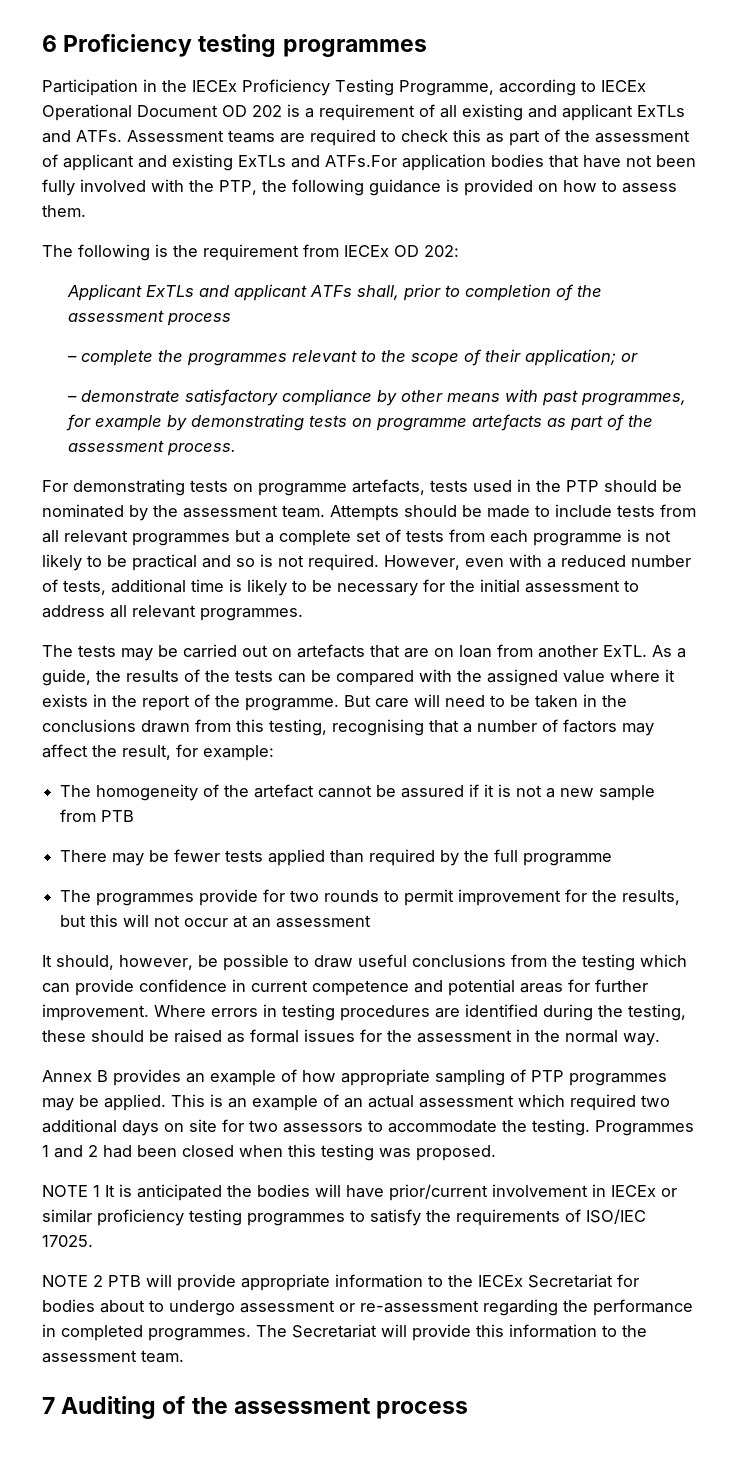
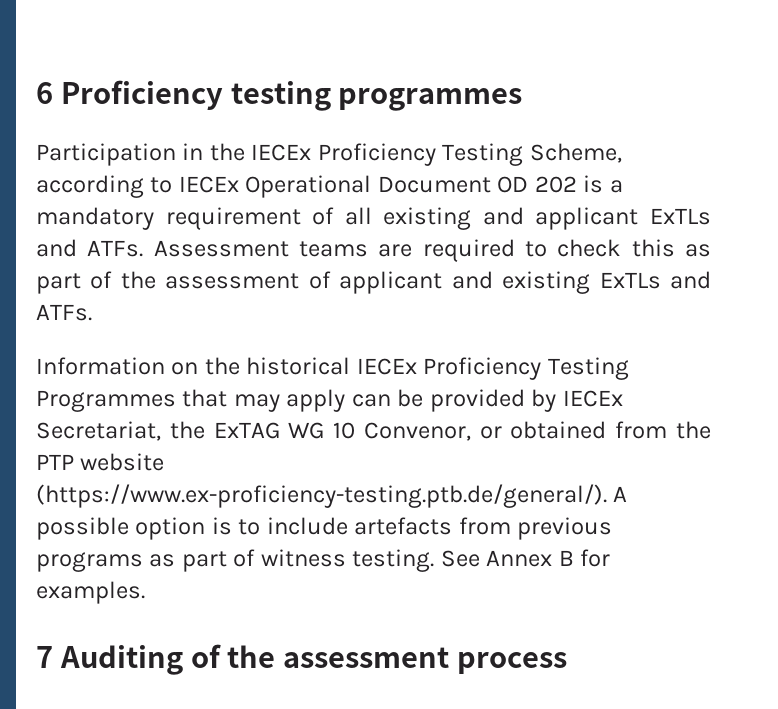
[399,80,494,96] Programme, -> [529,143,622,163] Scheme,
(314, 113) none -> [36,207,154,230] mandatory
[325,154,696,171] [42,179,677,196] [42,205,86,217] [42,244,459,261] [66,284,602,301] [67,310,231,326] [67,349,638,366] [67,389,686,406] [65,414,653,431] [67,440,236,456] [42,479,682,496] [42,504,696,521] [42,529,671,546] [42,554,691,571] [42,579,639,596] [42,605,303,621] [42,644,686,661] [42,669,675,686] [42,694,627,711] [42,719,654,736] [42,744,274,761] [60,784,656,801] [60,809,135,822] [60,849,613,866] [60,889,681,906] [60,914,372,928] [42,954,687,971] [42,979,648,996] [42,1004,686,1021] [42,1029,660,1046] [42,1069,667,1086] [42,1094,670,1111] [42,1119,694,1136] [42,1144,496,1161] [42,1184,677,1201] [42,1209,646,1226] [42,1235,93,1247] [42,1274,639,1291] [42,1299,693,1316] [42,1324,647,1341] [42,1350,184,1363] ATFs.For application bodies that have not been fully involved with the PTP, the following guidance is provided on how to assess them. // The following is the requirement from IECEx OD 202: // Applicant ExTLs and applicant ATFs shall, prior to completion of the assessment process // – complete the programmes relevant to the scope of their application; or // – demonstrate satisfactory compliance by other means with past programmes, for example by demonstrating tests on programme artefacts as part of the assessment process. // For demonstrating tests on programme artefacts, tests used in the PTP should be nominated by the assessment team. Attempts should be made to include tests from all relevant programmes but a complete set of tests from each programme is not likely to be practical and so is not required. However, even with a reduced number of tests, additional time is likely to be necessary for the initial assessment to address all relevant programmes. // The tests may be carried out on artefacts that are on loan from another ExTL. As a guide, the results of the tests can be compared with the assigned value where it exists in the report of the programme. But care will need to be taken in the conclusions drawn from this testing, recognising that a number of factors may affect the result, for example: // The homogeneity of the artefact cannot be assured if it is not a new sample from PTB // There may be fewer tests applied than required by the full programme // The programmes provide for two rounds to permit improvement for the results, but this will not occur at an assessment // It should, however, be possible to draw useful conclusions from the testing which can provide confidence in current competence and potential areas for further improvement. Where errors in testing procedures are identified during the testing, these should be raised as formal issues for the assessment in the normal way. // Annex B provides an example of how appropriate sampling of PTP programmes may be applied. This is an example of an actual assessment which required two additional days on site for two assessors to accommodate the testing. Programmes 1 and 2 had been closed when this testing was proposed. // NOTE 1 It is anticipated the bodies will have prior/current involvement in IECEx or similar proficiency testing programmes to satisfy the requirements of ISO/IEC 17025. // NOTE 2 PTB will provide appropriate information to the IECEx Secretariat for bodies about to undergo assessment or re-assessment regarding the performance in completed programmes. The Secretariat will provide this information to the assessment team. -> [36,304,92,321] [36,357,629,380] [36,389,623,412] [36,421,711,441] [36,453,165,471] [36,484,628,508] [36,517,613,540] [36,549,611,572] [36,581,145,604] ATFs. // Information on the historical IECEx Proficiency Testing Programmes that may apply can be provided by IECEx Secretariat, the ExTAG WG 10 Convenor, or obtained from the PTP website (https://www.ex-proficiency-testing.ptb.de/general/). A possible option is to include artefacts from previous programs as part of witness testing. See Annex B for examples.

